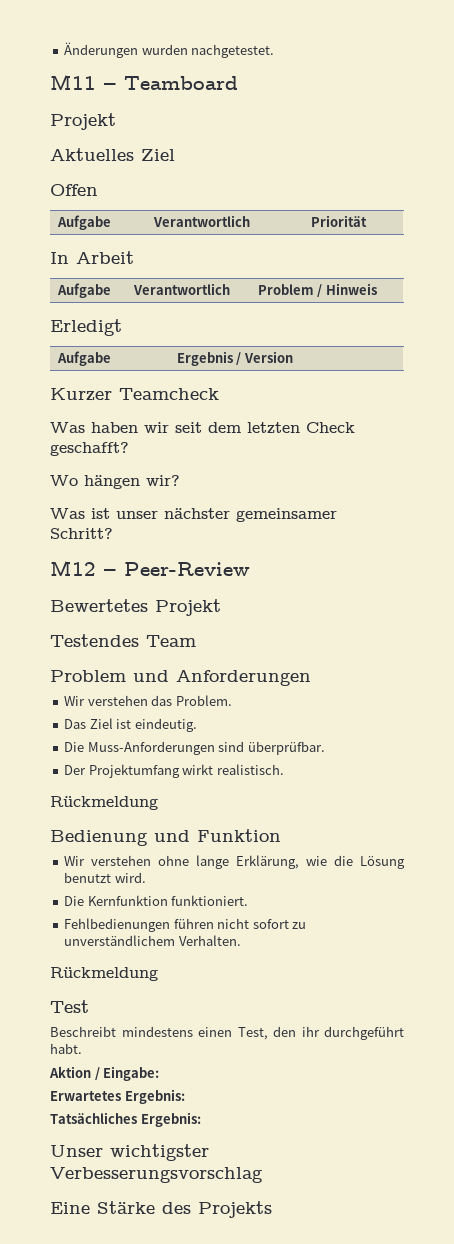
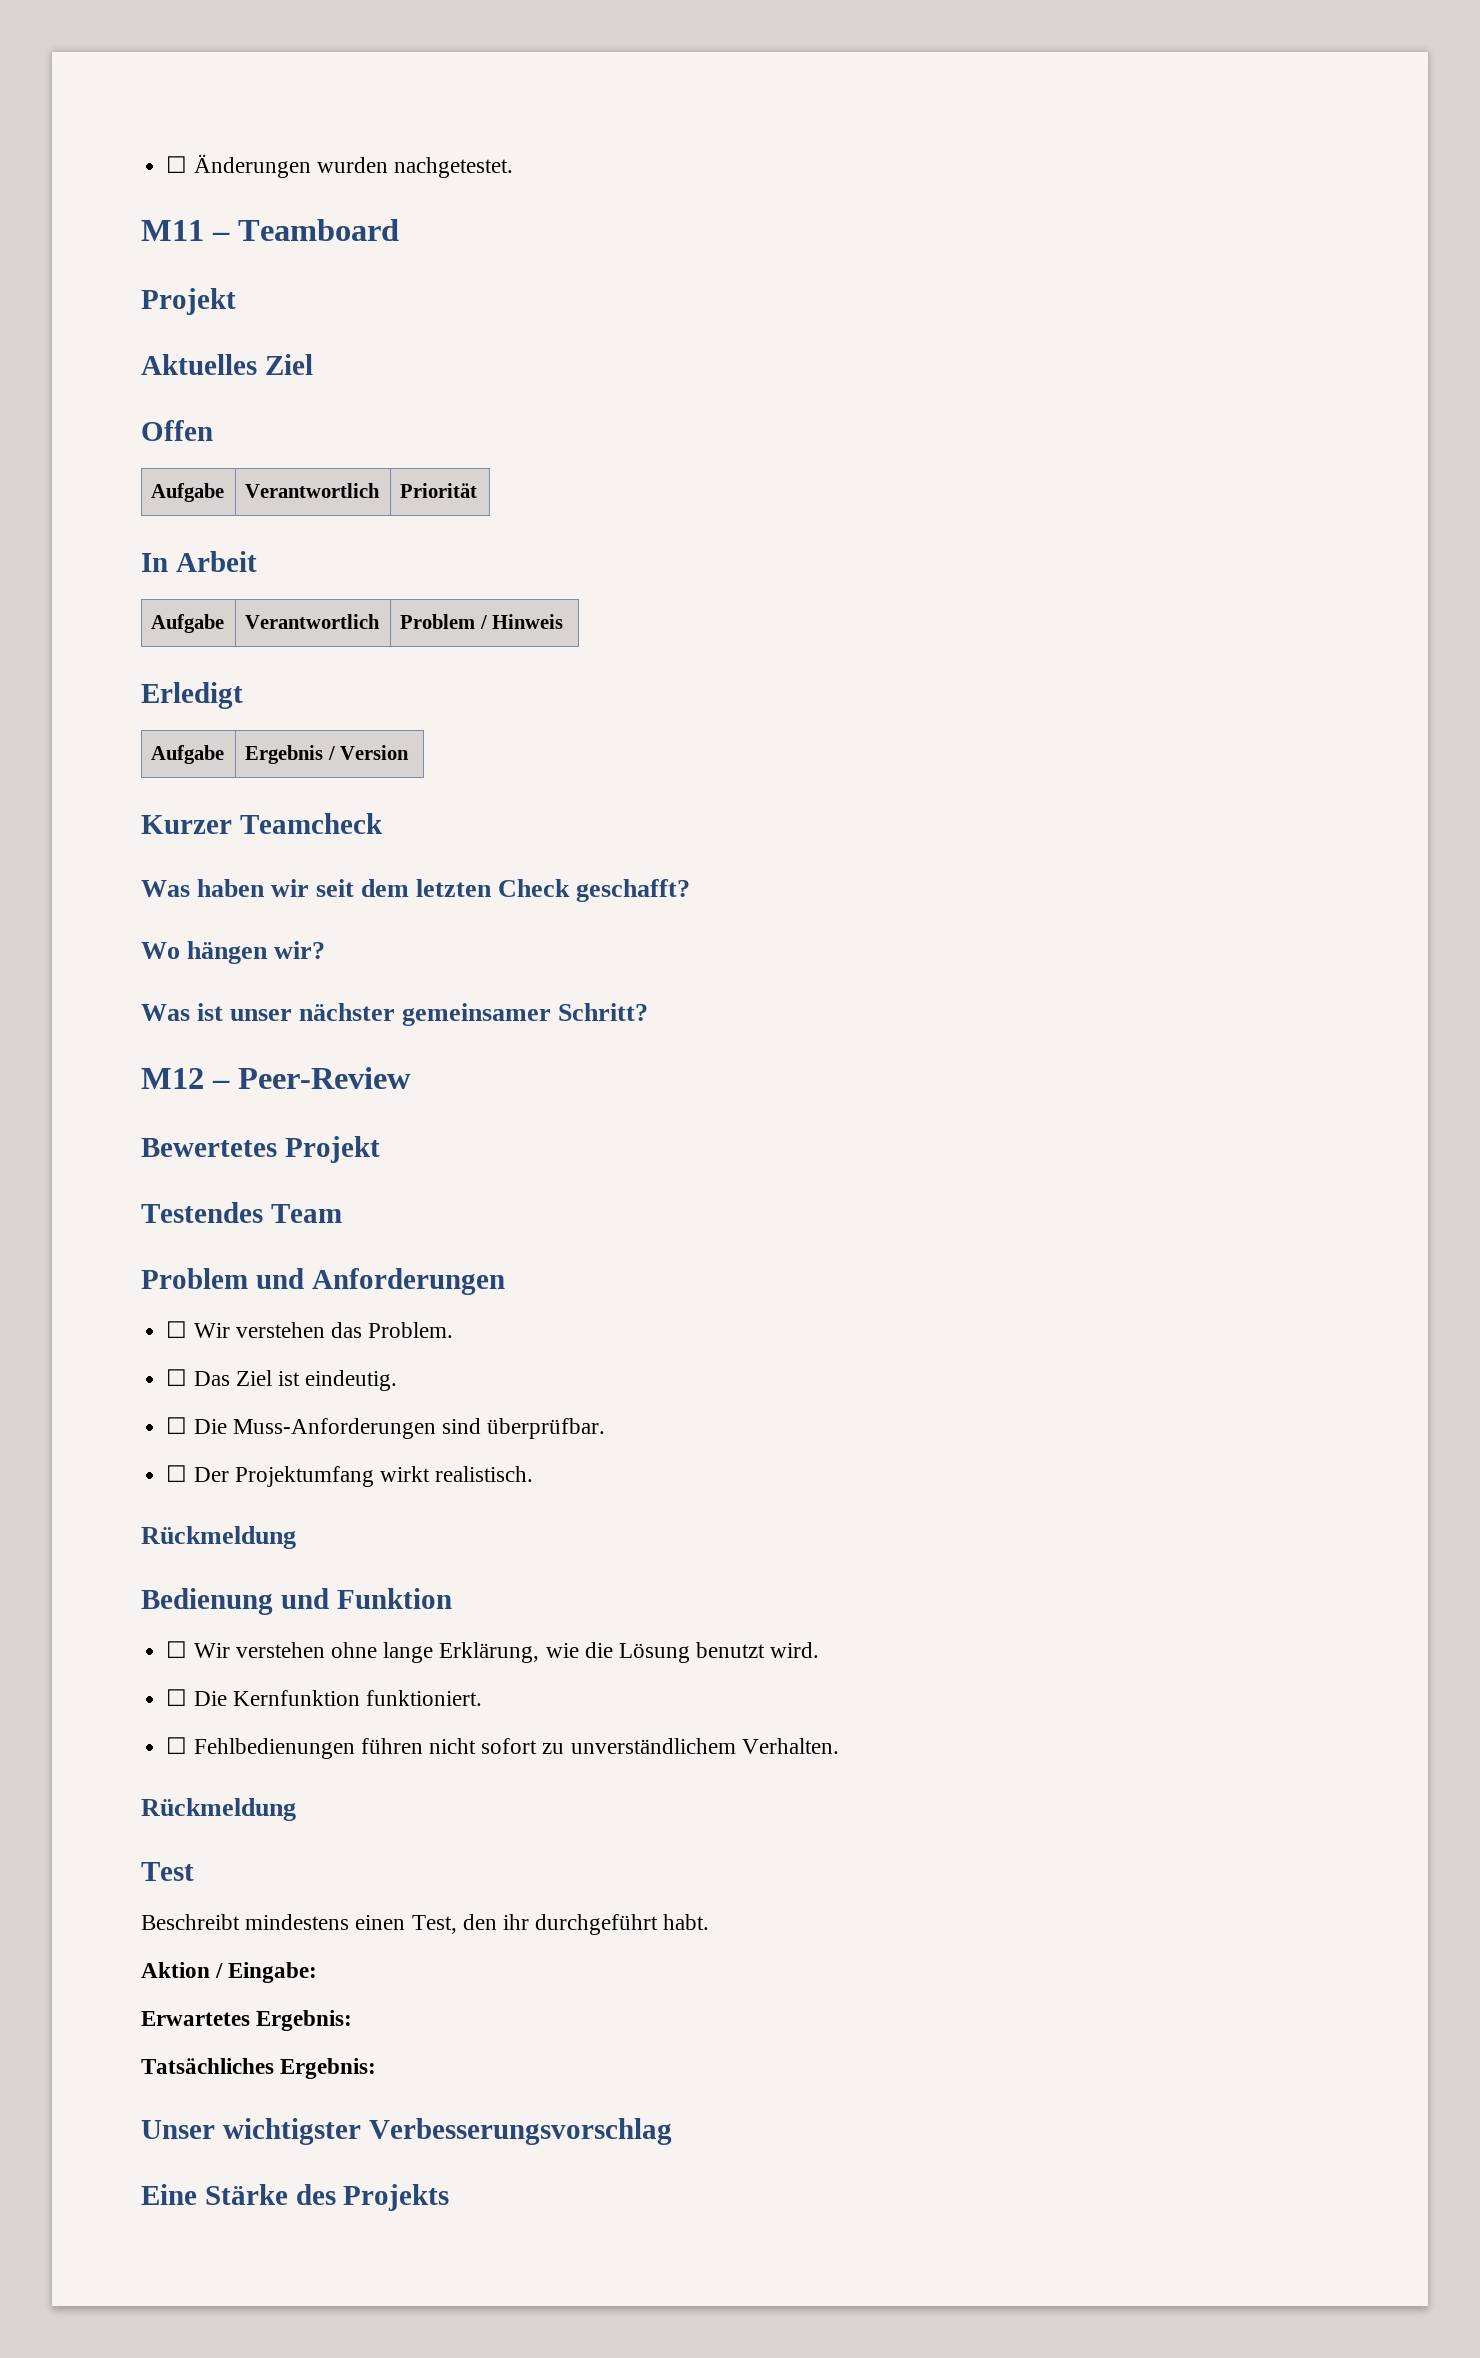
(64, 50) none -> [166,156,188,173] ☐
(311, 678) none -> [166,1321,188,1338] ☐
(232, 700) none -> [166,1369,188,1386] ☐
(197, 725) none -> [166,1417,188,1434] ☐
(325, 748) none -> [166,1465,188,1482] ☐
(281, 835) none -> [166,1641,188,1658] ☐
(146, 877) none -> [166,1689,188,1706] ☐
(249, 900) none -> [166,1737,188,1754] ☐

